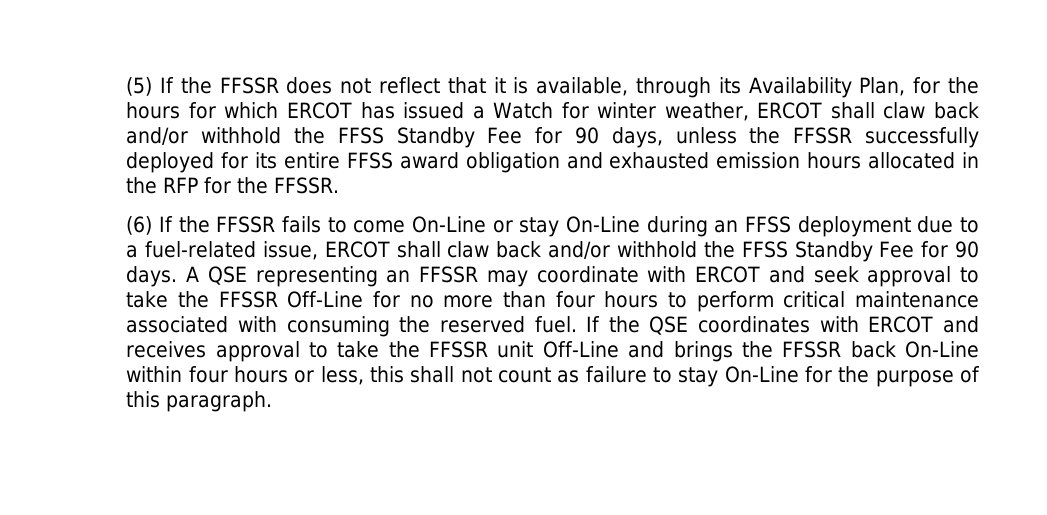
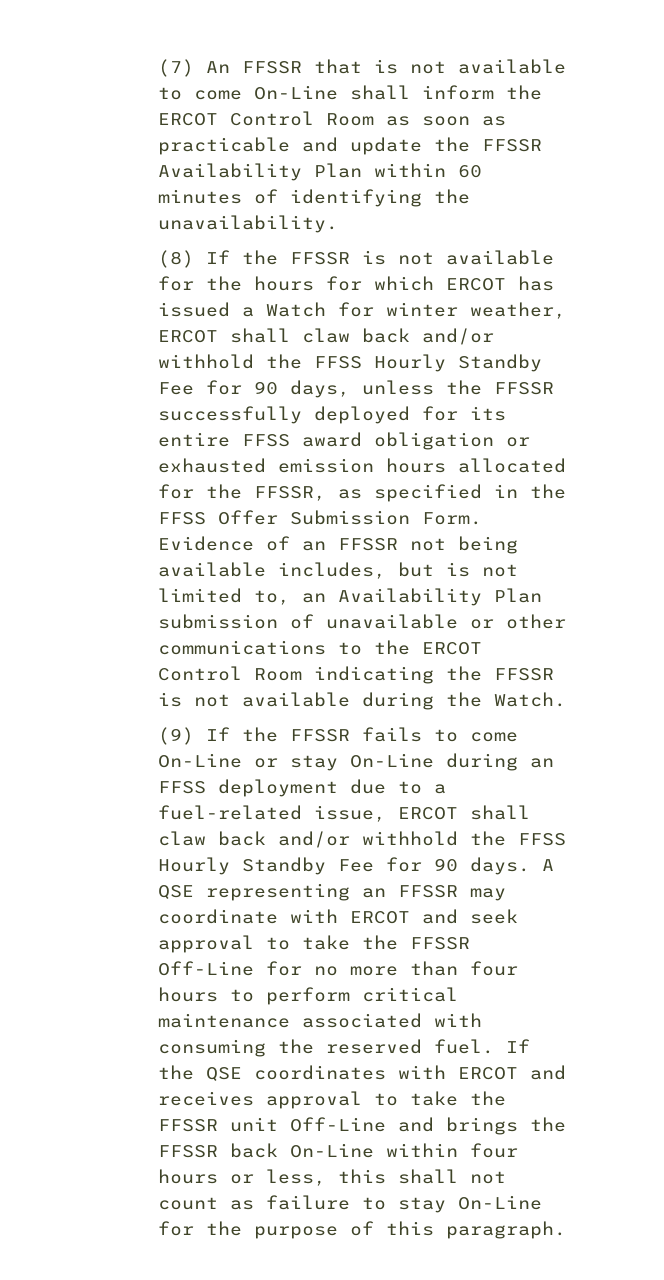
[126,77,906,98] (5) If the FFSSR does not reflect that it is available, through its Availability Plan, -> [157,59,566,77] [157,85,542,100] [157,111,506,126] [157,137,542,155] [157,163,482,181] [157,189,470,207] [157,215,338,233] [157,250,554,268] (7) An FFSSR that is not available to come On-Line shall inform the ERCOT Control Room as soon as practicable and update the FFSSR Availability Plan within 60 minutes of identifying the unavailability. // (8) If the FFSSR is not available
(384, 135) none -> [373,354,446,372] Hourly
[566,152,603,169] and -> [505,437,530,447] or
[962,152,980,168] [126,177,340,194] [126,216,153,235] in the RFP for the FFSSR. // (6) -> [157,484,566,502] [157,510,482,525] [157,536,518,554] [157,562,518,579] [157,588,542,606] [157,614,566,629] [157,640,482,655] [157,666,554,684] [157,692,566,710] [157,727,194,745] for the FFSSR, as specified in the FFSS Offer Submission Form. Evidence of an FFSSR not being available includes, but is not limited to, an Availability Plan submission of unavailable or other communications to the ERCOT Control Room indicating the FFSSR is not available during the Watch. // (9)
(788, 249) none -> [157,857,230,875] Hourly

